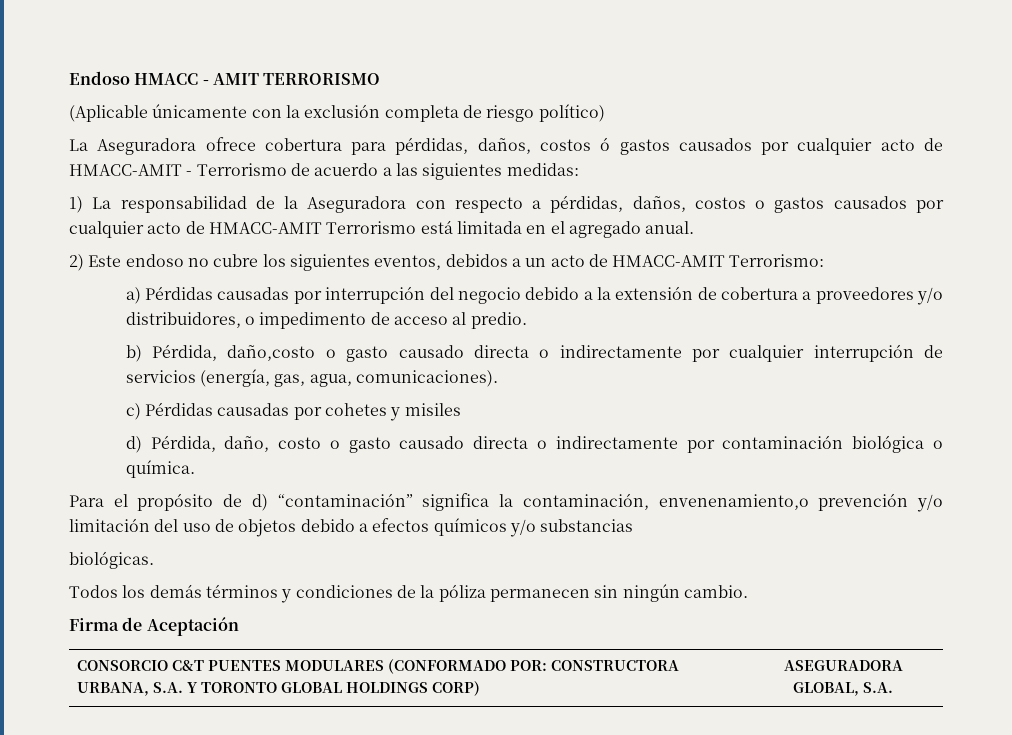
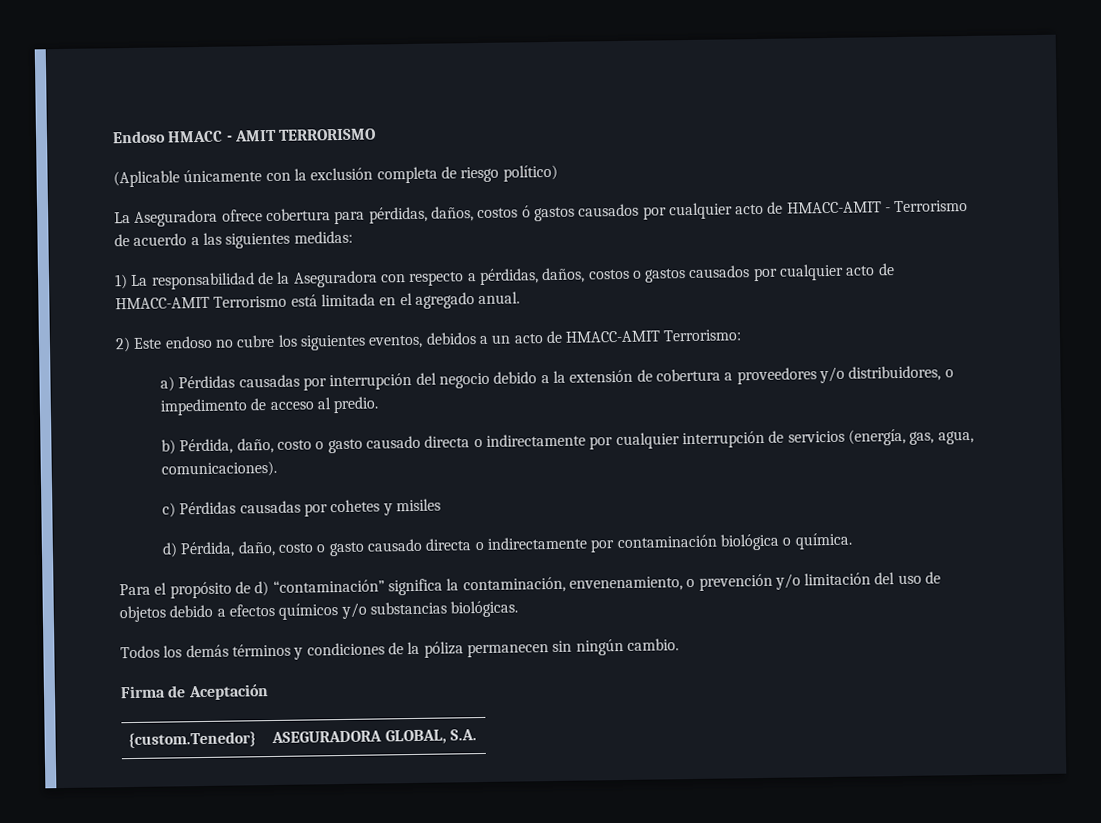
[227,344,316,361] daño,costo -> [236,437,313,454] daño, costo
[658,494,809,510] envenenamiento,o -> [568,576,696,592] envenenamiento, o
(634, 525) // -> (447, 608) none
[77,659,680,674] [77,681,481,696] CONSORCIO C&T PUENTES MODULARES (CONFORMADO POR: CONSTRUCTORA URBANA, S.A. Y TORONTO GLOBAL HOLDINGS CORP) -> [128,731,257,749] {custom.Tenedor}

